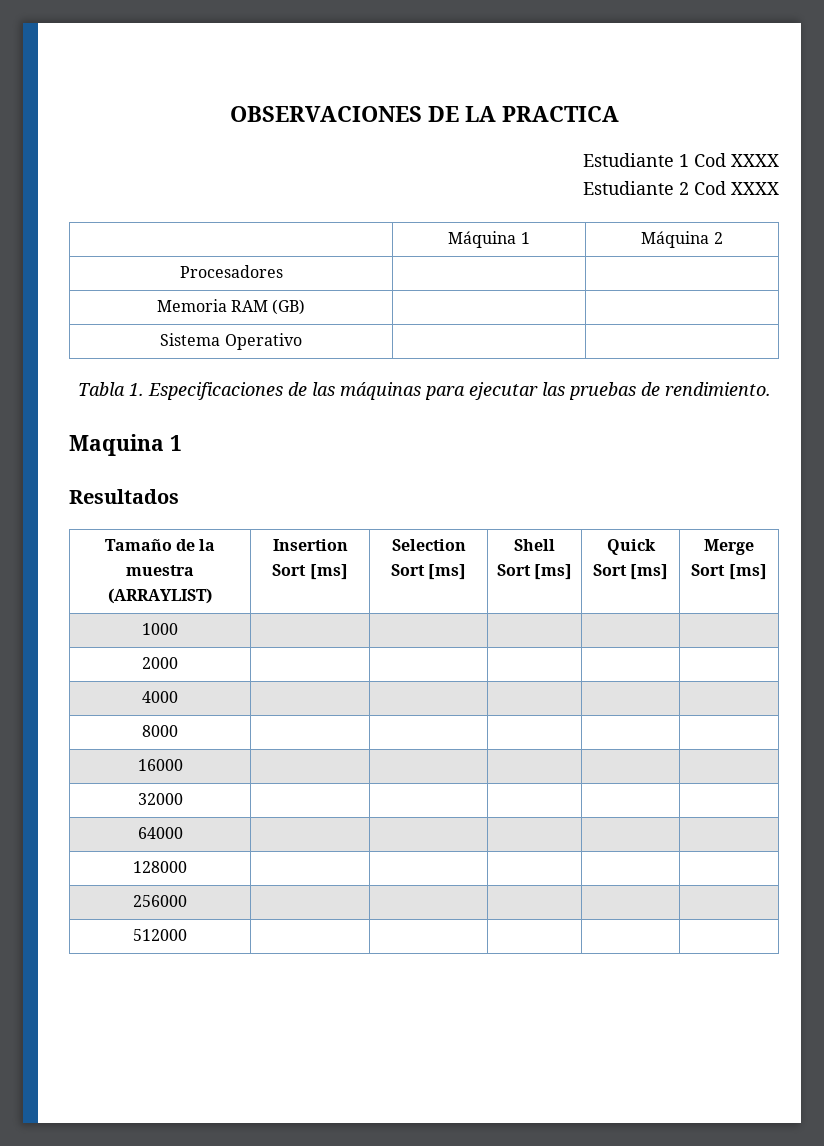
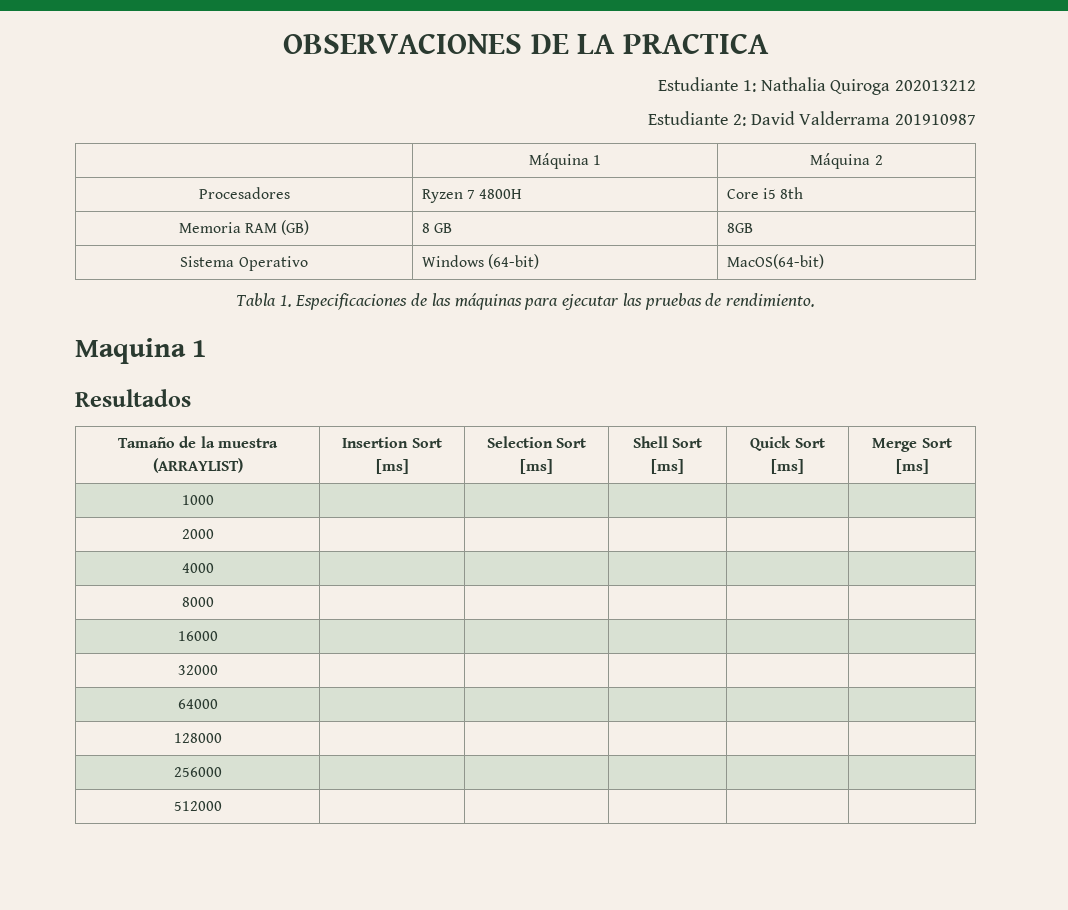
[679,153,779,167] [583,181,779,195] 1 Cod XXXX // Estudiante 2 Cod XXXX -> [742,77,977,95] [648,111,977,126] 1: Nathalia Quiroga 202013212 // Estudiante 2: David Valderrama 201910987
(283, 271) | -> [421,189,523,203] [726,187,804,199] Ryzen 7 4800H | Core i5 8th
(306, 307) | -> [421,223,453,233] [726,223,753,233] 8 GB | 8GB
(302, 341) | -> [421,254,540,269] [726,254,824,269] Windows (64-bit) | MacOS(64-bit)

